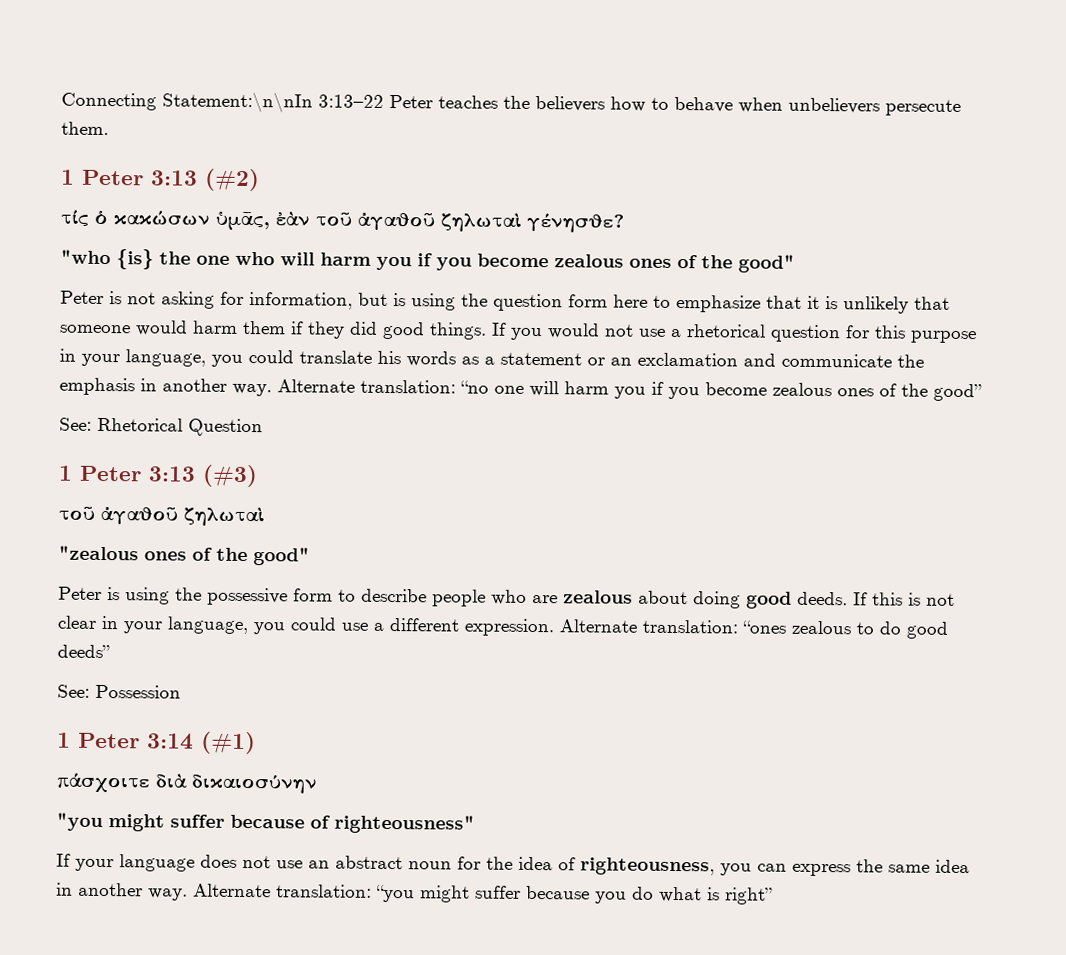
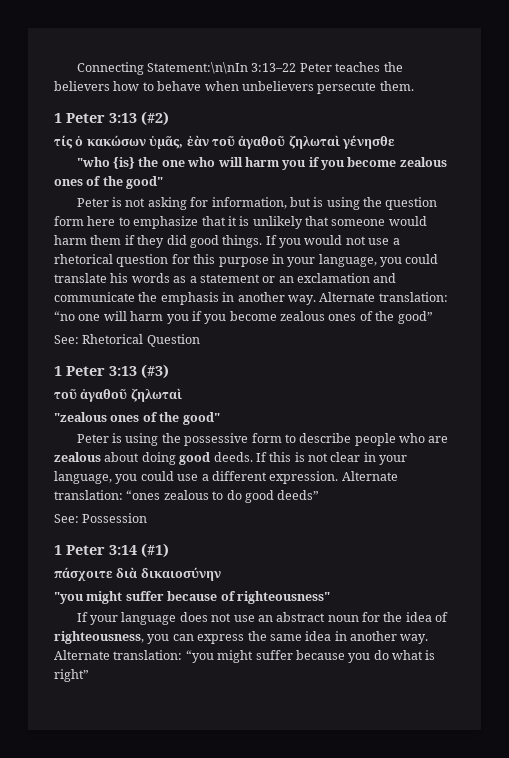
[526,212,624,233] γένησθε? -> [342,135,395,149] γένησθε

